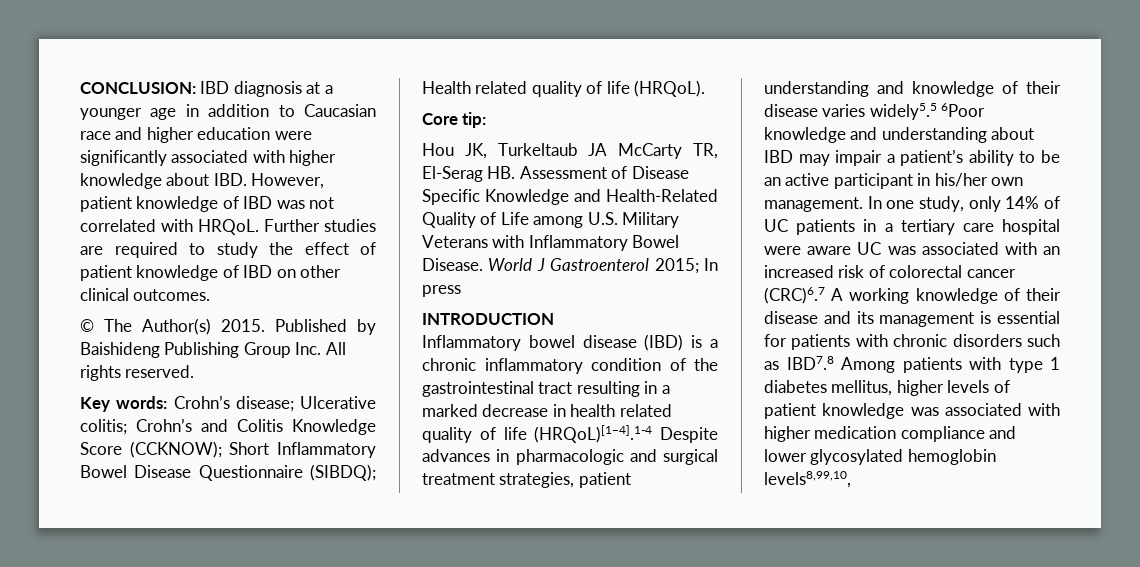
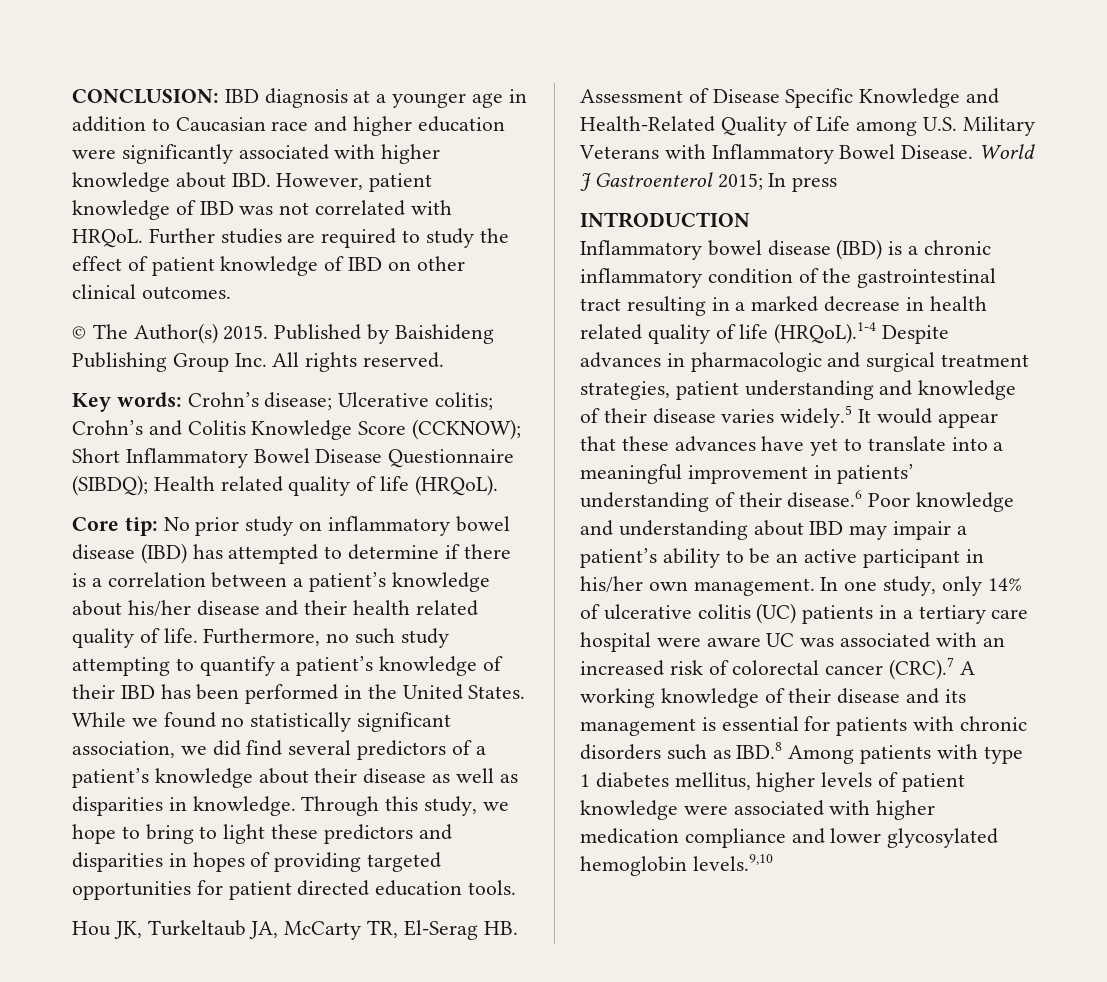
(487, 120) none -> [163,516,510,536] [72,543,511,564] [72,572,490,592] [72,600,478,617] [72,628,449,648] [72,656,503,676] [72,684,526,704] [72,712,452,732] [72,740,486,760] [72,768,518,788] [72,796,509,816] [72,824,452,844] [72,852,442,872] [72,880,517,900] No prior study on inflammatory bowel disease (IBD) has attempted to determine if there is a correlation between a patient’s knowledge about his/her disease and their health related quality of life. Furthermore, no such study attempting to quantify a patient’s knowledge of their IBD has been performed in the United States. While we found no statistically significant association, we did find several predictors of a patient’s knowledge about their disease as well as disparities in knowledge. Through this study, we hope to bring to light these predictors and disparities in hopes of providing targeted opportunities for patient directed education tools.
[588,143,608,156] JA -> [249,921,279,939] JA,
[534,425,653,443] (HRQoL)[1–4].1-4 -> [774,322,877,344] (HRQoL).1-4
[869,103,986,120] widely5.5 6Poor -> [780,405,998,428] [580,436,1004,456] [580,464,915,484] [580,490,911,512] widely.5 It would appear that these advances have yet to translate into a meaningful improvement in patients’ understanding of their disease.6 Poor
[764,219,788,232] UC -> [603,603,797,624] ulcerative colitis (UC)
[764,287,825,304] (CRC)6.7 -> [889,657,955,680] (CRC).7
[786,356,834,370] IBD7.8 -> [736,742,783,759] IBD.8
[910,407,939,416] was -> [683,805,728,815] were
[764,471,851,488] levels8,99,10, -> [692,854,773,871] levels.9,10

